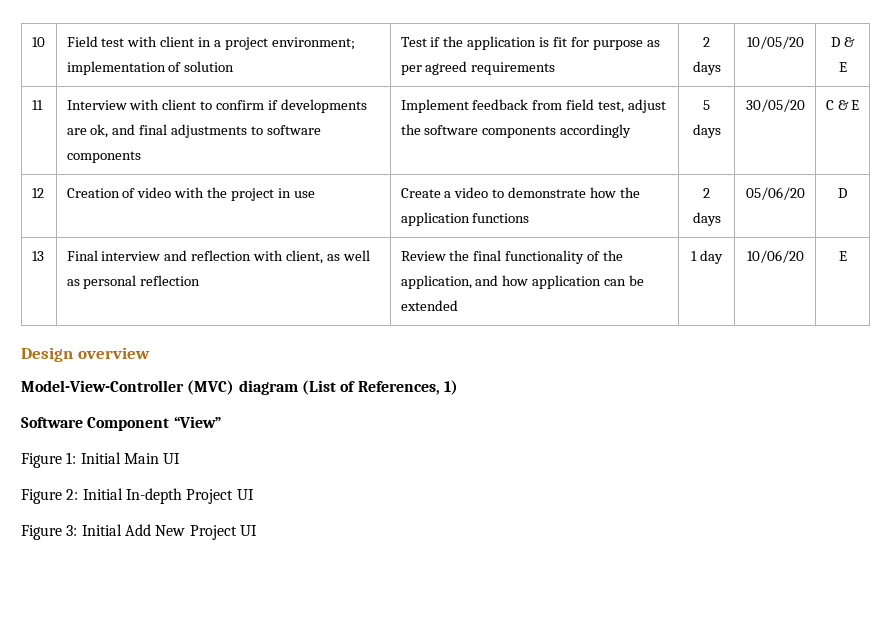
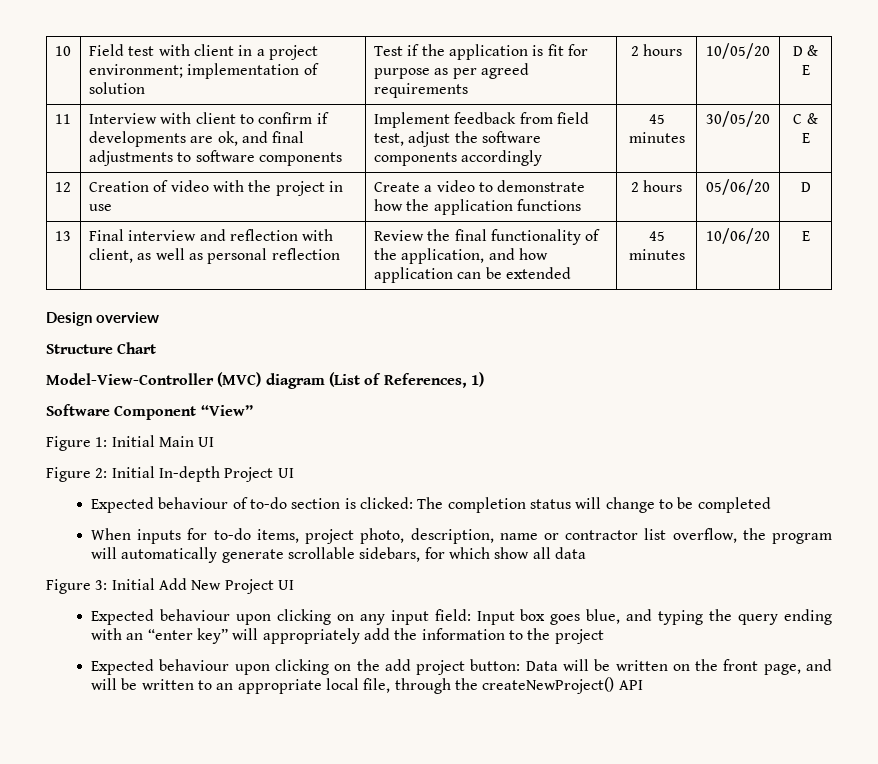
[692,61,721,75] days -> [643,44,683,56] hours
[703,100,710,110] [692,124,721,138] 5 days -> [648,114,665,124] [628,132,685,143] 45 minutes
[692,212,721,226] days -> [643,180,683,192] hours
[691,250,723,264] 1 day -> [648,231,665,241] [628,249,685,260] 45 minutes
(150, 353) none -> [46,342,157,354] // Structure Chart
(254, 494) none -> [91,497,771,513] [91,528,833,544] [91,547,586,563] // Expected behaviour of to-do section is clicked: The completion status will change to be completed // When inputs for to-do items, project photo, description, name or contractor list overflow, the program will automatically generate scrollable sidebars, for which show all data
(257, 530) none -> [91,609,833,625] [91,628,604,644] [91,659,832,675] [91,677,643,694] // Expected behaviour upon clicking on any input field: Input box goes blue, and typing the query ending with an “enter key” will appropriately add the information to the project // Expected behaviour upon clicking on the add project button: Data will be written on the front page, and will be written to an appropriate local file, through the createNewProject() API

